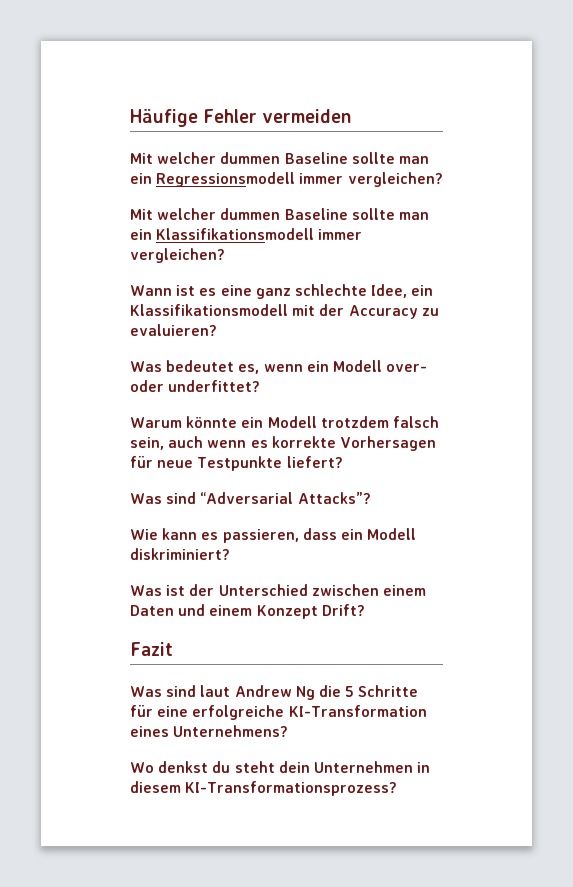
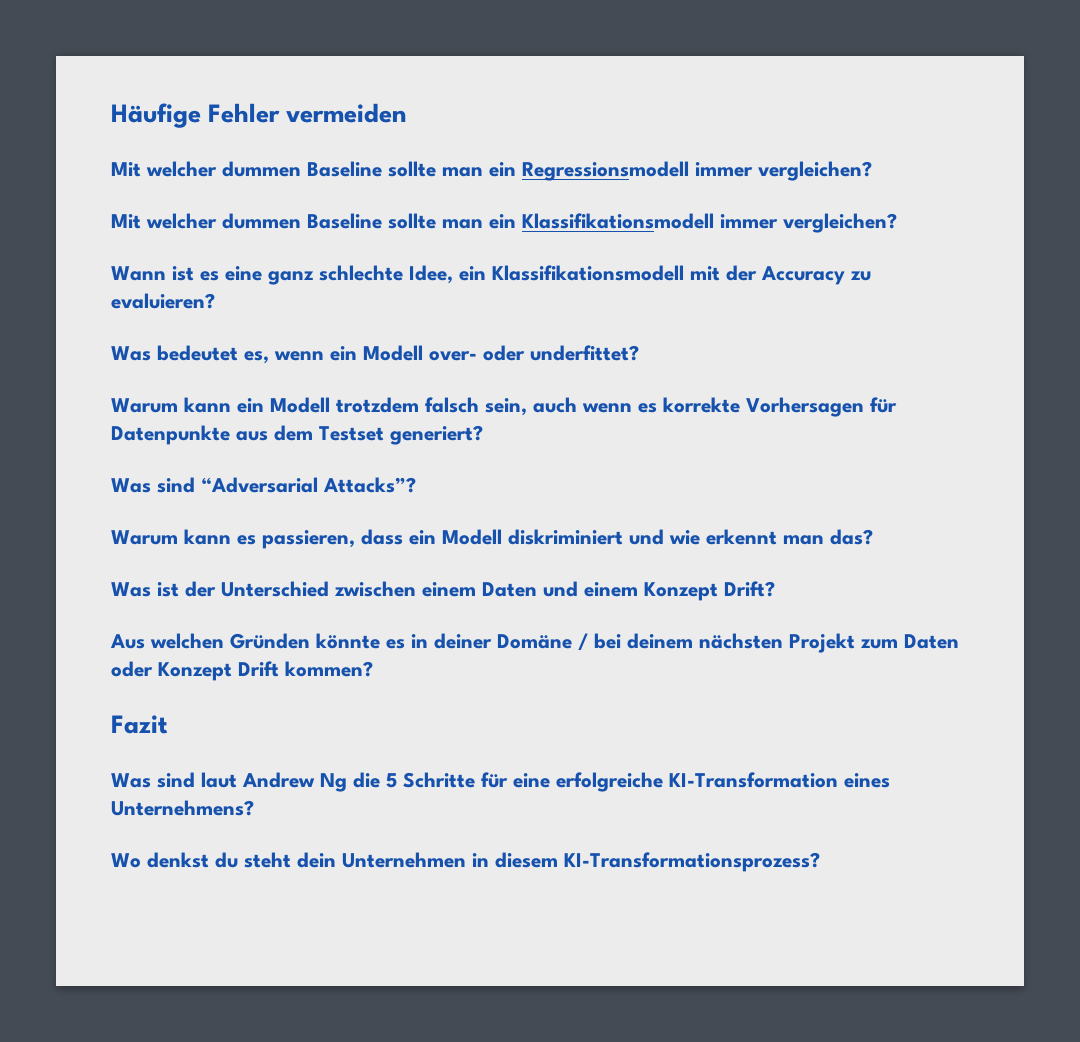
[186,416,238,428] könnte -> [184,397,231,413] kann
[157,456,343,471] neue Testpunkte liefert? -> [111,425,483,445] Datenpunkte aus dem Testset generiert?
[130,529,158,540] Wie -> [111,530,178,545] Warum
[130,548,230,560] diskriminiert? -> [508,529,873,545] diskriminiert und wie erkennt man das?
(365, 610) none -> [110,633,959,653] [111,661,373,681] // Aus welchen Gründen könnte es in deiner Domäne / bei deinem nächsten Projekt zum Daten oder Konzept Drift kommen?

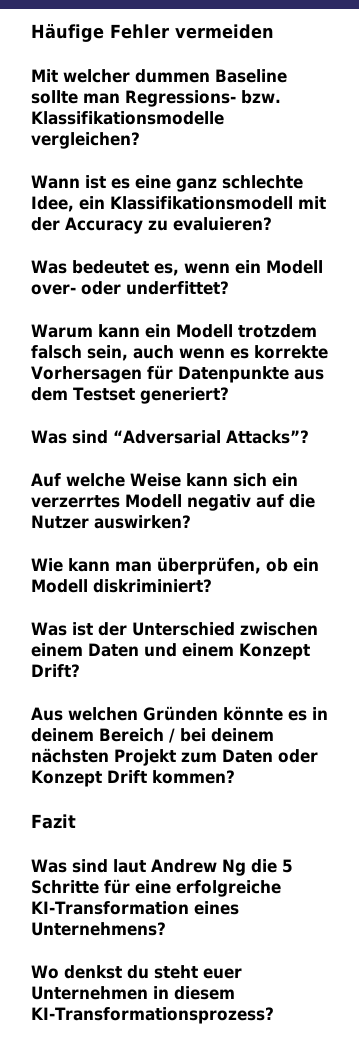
[489,161,872,181] [111,213,778,229] ein Regressionsmodell immer vergleichen? // Mit welcher dummen Baseline sollte man ein Klassifikationsmodell immer -> [125,90,281,107] [31,111,224,125] Regressions- bzw. Klassifikationsmodelle
[111,529,873,549] Warum kann es passieren, dass ein Modell diskriminiert und wie erkennt man das? -> [31,473,298,487] [31,494,315,511] [31,515,191,529] [31,557,319,575] [31,579,212,593] Auf welche Weise kann sich ein verzerrtes Modell negativ auf die Nutzer auswirken? // Wie kann man überprüfen, ob ein Modell diskriminiert?
[434,633,572,649] deiner Domäne -> [31,728,164,742] deinem Bereich
[297,852,336,868] dein -> [203,968,242,979] euer

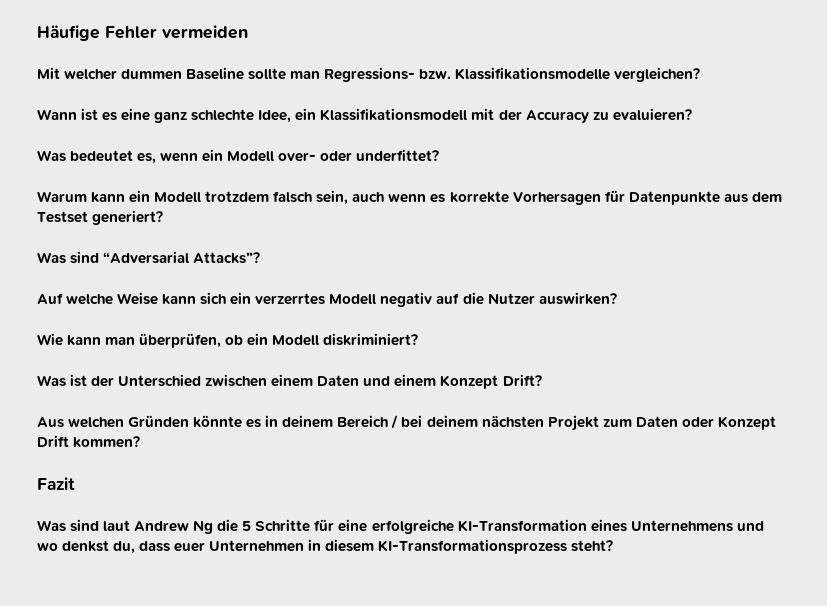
[31,922,166,936] [31,965,198,979] Unternehmens? // Wo denkst du steht -> [630,520,764,532] [37,540,171,554] Unternehmens und wo denkst du, dass
[31,1007,274,1024] KI-Transformationsprozess? -> [378,539,614,554] KI-Transformationsprozess steht?

